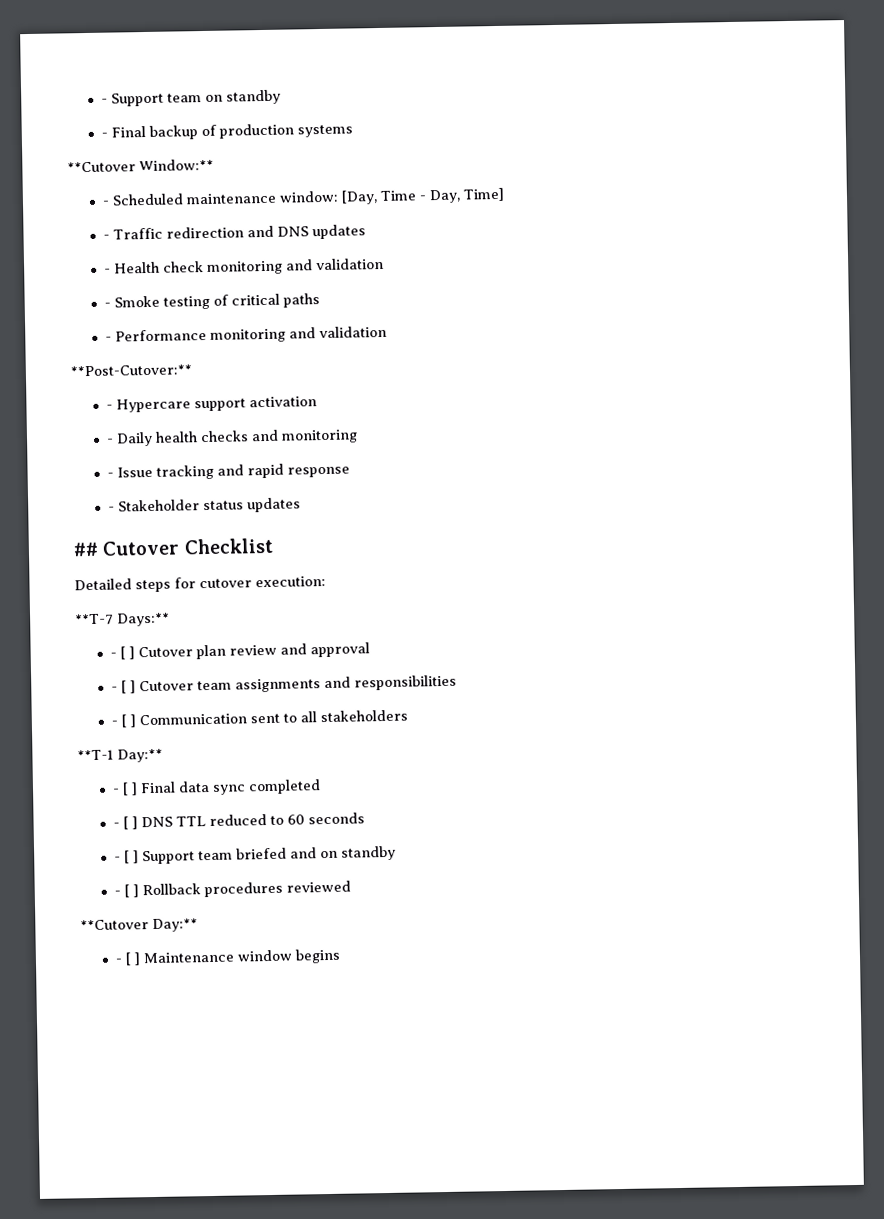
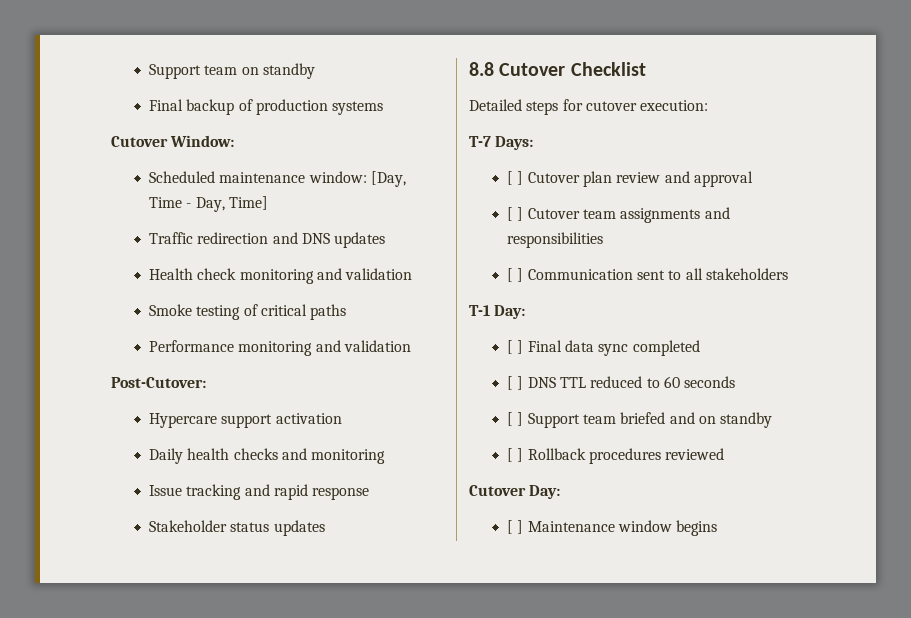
[100,98,108,104] - -> (149, 71) none
[100,132,108,138] - -> (316, 71) none
[67,158,214,173] [101,200,110,206] **Cutover Window:** // - -> [111,135,235,147] Cutover Window: //
[102,234,110,240] - -> (269, 203) none
[103,268,111,274] - -> (386, 240) none
[103,302,111,308] - -> (413, 274) none
[104,336,112,342] - -> (347, 312) none
[70,364,192,377] [105,404,113,410] **Post-Cutover:** // - -> [111,377,206,388] Post-Cutover: //
[106,438,114,444] - -> (342, 418) none
[106,472,114,478] - -> (386, 456) none
[107,506,115,512] - -> (370, 493) none
[73,541,99,557] ## -> [469,62,494,76] 8.8
[75,612,170,627] [109,652,117,658] **T-7 Days:** // - -> [469,136,534,150] T-7 Days: //
[110,686,118,692] - -> (754, 179) none
[110,720,118,726] - -> (604, 240) none
[77,748,163,763] [112,788,120,794] **T-1 Day:** // - -> [469,305,526,319] T-1 Day: //
[112,822,120,828] - -> (700, 348) none
[113,856,121,862] - -> (736, 382) none
[113,890,121,896] - -> (773, 420) none
[80,918,198,932] [114,958,123,964] **Cutover Day:** // - -> [469,485,561,499] Cutover Day: //

